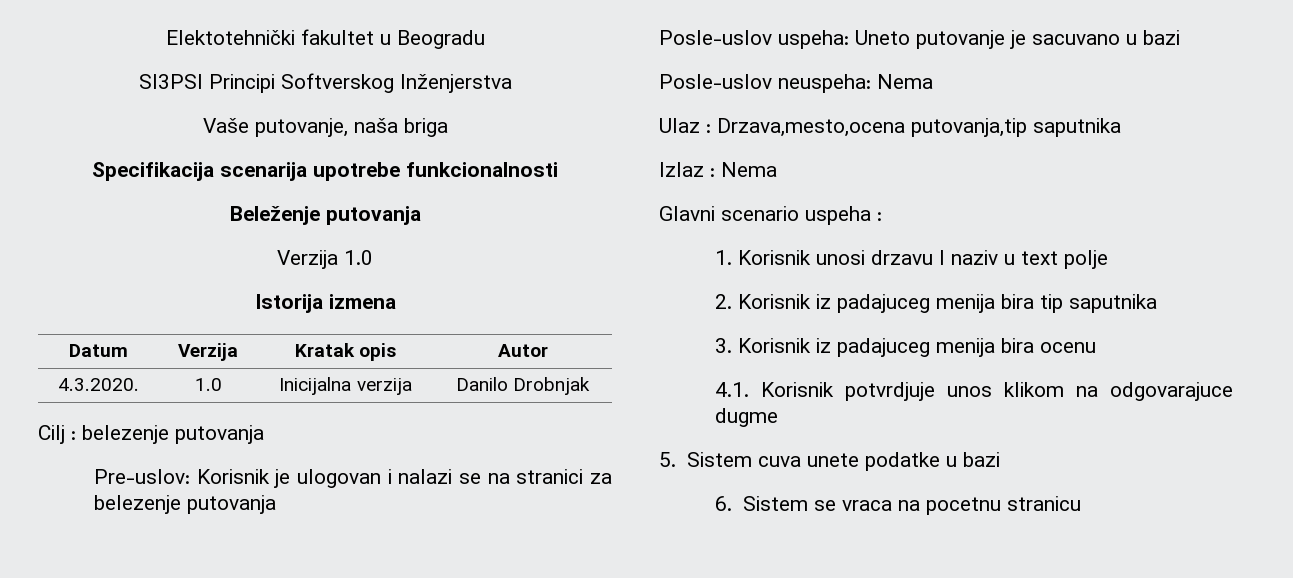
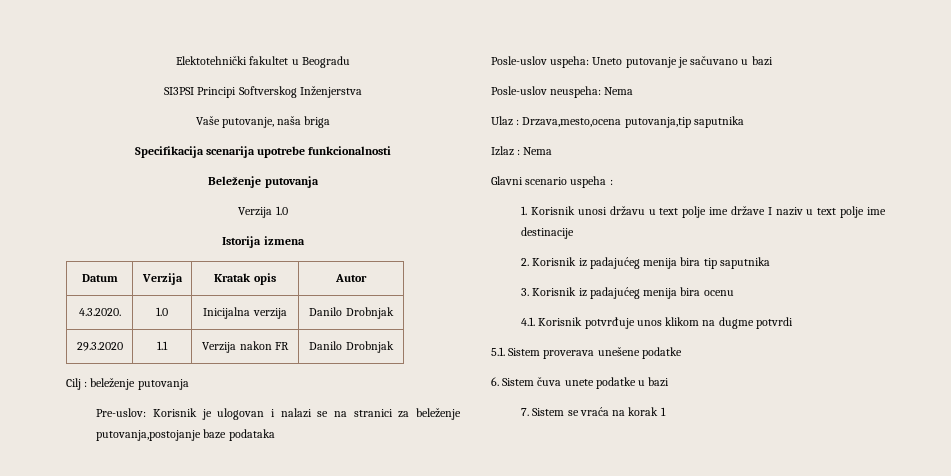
(591, 386) none -> [76,342,123,351] [157,341,168,350] [202,341,289,353] [309,341,394,353] // 29.3.2020 | 1.1 | Verzija nakon FR | Danilo Drobnjak
[82,425,169,444] belezenje -> [90,378,136,390] beleženje
[93,495,276,514] belezenje putovanja -> [415,408,461,420] [96,429,275,441] beleženje putovanja,postojanje baze podataka
[1032,34,1120,45] sacuvano -> [690,56,739,65] sačuvano
[870,250,933,265] drzavu -> [609,206,765,218] državu u text polje ime države
(1108, 259) none -> [867,207,886,215] [521,227,575,239] ime destinacije
[836,294,930,313] padajuceg -> [589,257,640,269] padajućeg
[836,338,930,357] padajuceg -> [589,287,640,299] padajućeg
[844,382,935,401] potvrdjuje -> [584,317,635,329] potvrđuje
[1110,382,1233,401] odgovarajuce -> (716, 323) none
[659,452,801,467] // 5. Sistem cuva -> [755,317,793,329] [491,347,682,359] [491,377,562,386] potvrdi // 5.1. Sistem proverava unešene podatke // 6. Sistem čuva
[714,496,732,511] 6. -> [521,408,530,416] 7.
[841,496,1081,515] vraca na pocetnu stranicu -> [579,407,666,416] vraća na korak 1

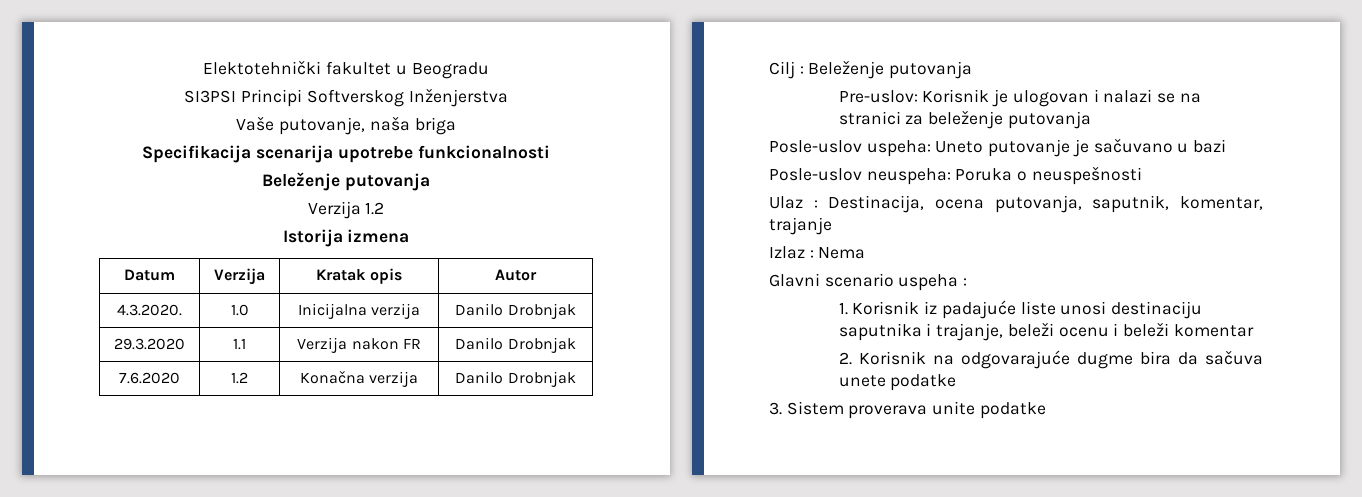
[275,206,288,215] 1.0 -> [365,202,385,215] 1.2
(394, 347) none -> [119,372,180,384] [231,372,248,384] [299,371,419,387] [455,371,576,387] // 7.6.2020 | 1.2 | Konačna verzija | Danilo Drobnjak
[90,378,136,390] beleženje -> [808,60,885,79] Beleženje
[96,429,275,441] putovanja,postojanje baze podataka -> [1007,111,1091,129] putovanja
[604,87,634,95] Nema -> [955,166,1142,185] Poruka o neuspešnosti
[522,116,744,128] Drzava,mesto,ocena putovanja,tip saputnika -> [828,195,1263,213] [769,217,832,235] Destinacija, ocena putovanja, saputnik, komentar, trajanje
[577,206,886,218] [521,227,575,239] [521,257,770,269] [521,287,734,299] [521,317,793,329] [491,347,505,356] unosi državu u text polje ime države I naziv u text polje ime destinacije // 2. Korisnik iz padajućeg menija bira tip saputnika // 3. Korisnik iz padajućeg menija bira ocenu // 4.1. Korisnik potvrđuje unos klikom na dugme potvrdi // 5.1. -> [924,300,1202,319] [838,322,1254,341] [838,350,1263,369] [838,374,957,391] [769,402,782,415] iz padajuće liste unosi destinaciju saputnika i trajanje, beleži ocenu i beleži komentar // 2. Korisnik na odgovarajuće dugme bira da sačuva unete podatke // 3.
[597,347,682,359] [491,377,670,389] [521,407,666,416] unešene podatke // 6. Sistem čuva unete podatke u bazi // 7. Sistem se vraća na korak 1 -> [932,401,1046,419] unite podatke

